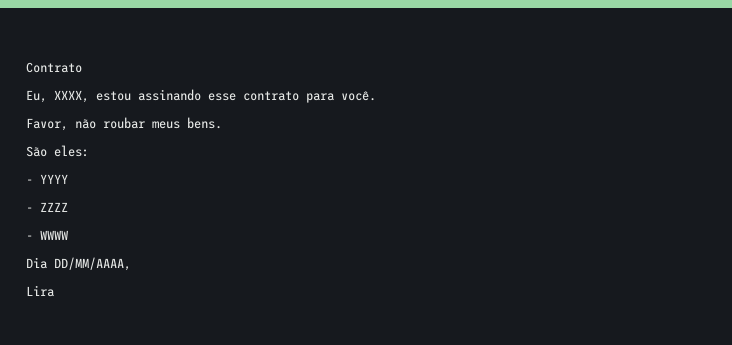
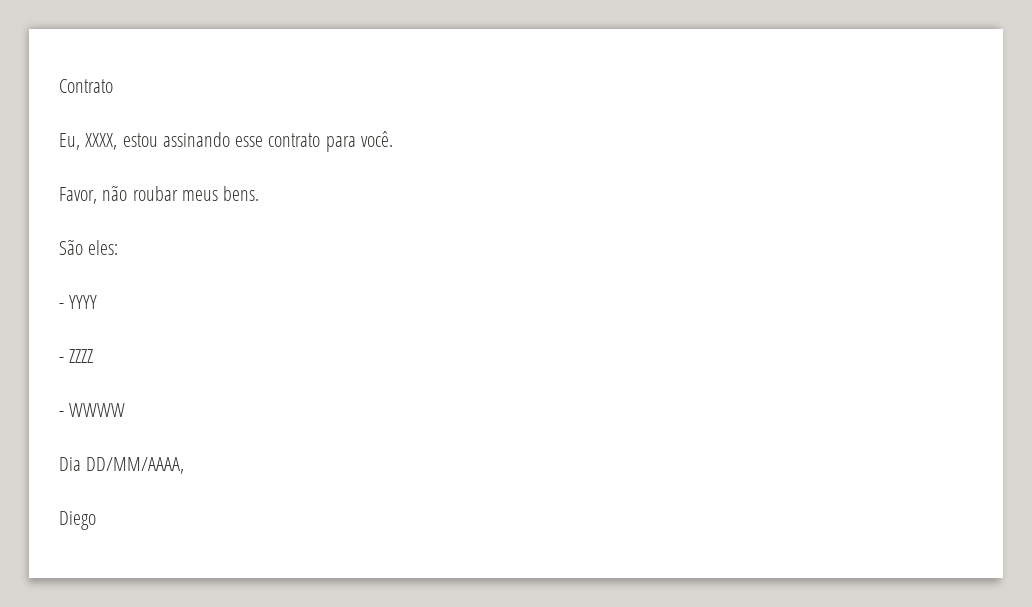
[26,285,54,297] Lira -> [59,511,96,530] Diego

